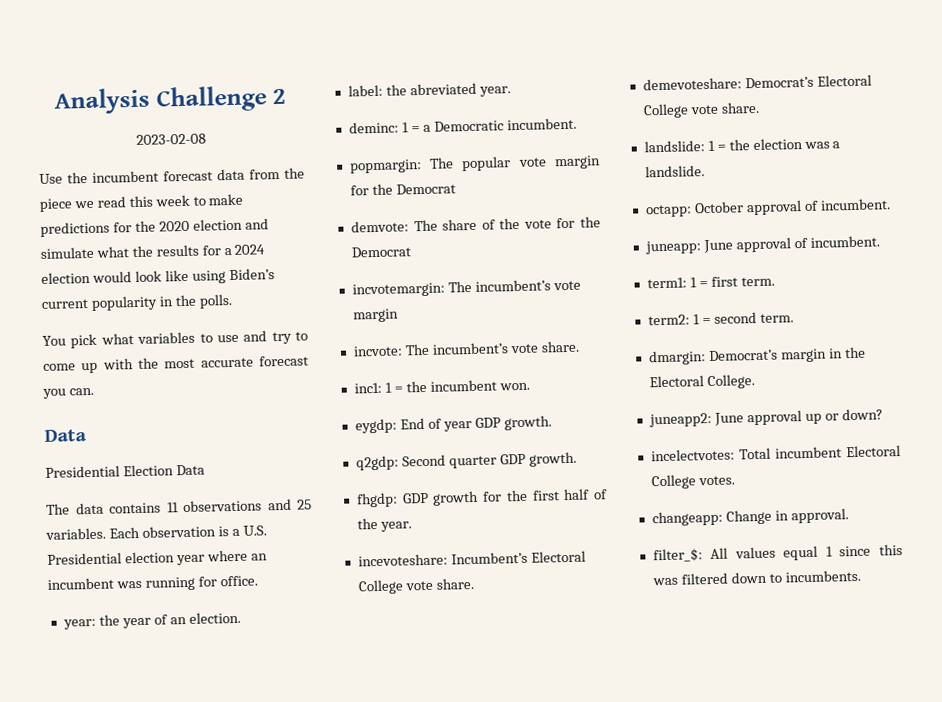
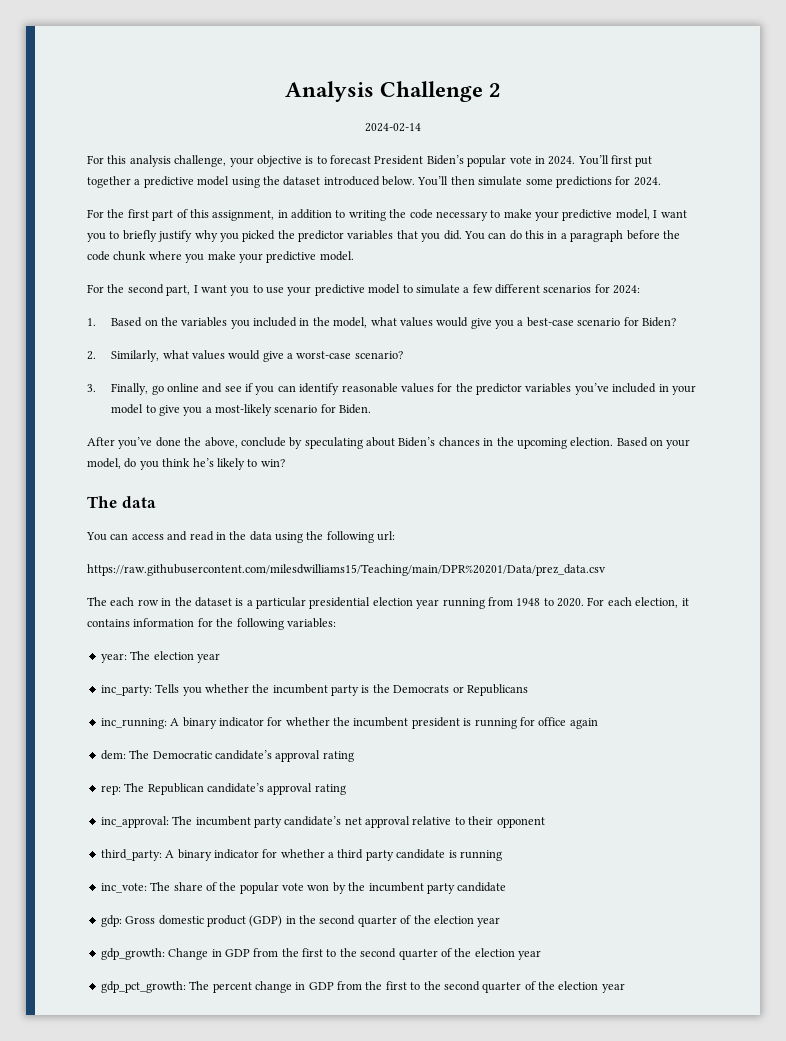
[136,133,206,145] [39,167,305,185] [39,193,244,212] [40,218,269,237] [40,244,266,259] [41,268,275,284] [41,293,233,311] [42,330,308,349] [43,355,309,374] [42,387,94,399] [44,429,87,442] [45,464,205,478] [46,498,312,515] [45,525,267,540] [47,549,268,566] [47,575,258,591] [62,611,241,630] [347,82,511,97] [348,117,577,134] [348,155,601,174] [349,183,456,196] [350,216,601,233] [350,246,412,258] [351,279,581,298] [352,308,399,323] [352,340,580,357] [353,379,530,394] [354,415,552,434] [355,451,577,471] [355,488,608,508] [356,517,412,532] [357,550,586,567] [357,577,474,595] [642,74,872,91] [642,101,760,119] [643,138,841,153] [644,165,705,178] [644,198,891,218] [644,235,880,255] [646,276,775,289] [647,312,794,326] [648,346,866,366] [648,374,755,390] [648,408,883,428] [650,445,901,462] [650,474,735,490] [651,508,849,527] [652,544,903,563] [651,569,861,586] 2023-02-08 // Use the incumbent forecast data from the piece we read this week to make predictions for the 2020 election and simulate what the results for a 2024 election would look like using Biden’s current popularity in the polls. // You pick what variables to use and try to come up with the most accurate forecast you can. // Data // Presidential Election Data // The data contains 11 observations and 25 variables. Each observation is a U.S. Presidential election year where an incumbent was running for office. // year: the year of an election. // label: the abreviated year. // deminc: 1 = a Democratic incumbent. // popmargin: The popular vote margin for the Democrat // demvote: The share of the vote for the Democrat // incvotemargin: The incumbent’s vote margin // incvote: The incumbent’s vote share. // inc1: 1 = the incumbent won. // eygdp: End of year GDP growth. // q2gdp: Second quarter GDP growth. // fhgdp: GDP growth for the first half of the year. // incevoteshare: Incumbent’s Electoral College vote share. // demevoteshare: Democrat’s Electoral College vote share. // landslide: 1 = the election was a landslide. // octapp: October approval of incumbent. // juneapp: June approval of incumbent. // term1: 1 = first term. // term2: 1 = second term. // dmargin: Democrat’s margin in the Electoral College. // juneapp2: June approval up or down? // incelectvotes: Total incumbent Electoral College votes. // changeapp: Change in approval. // filter_$: All values equal 1 since this was filtered down to incumbents. -> [365,123,421,132] [87,155,653,167] [87,176,661,188] [87,209,687,221] [87,230,680,242] [87,251,354,263] [87,284,641,296] [87,317,676,329] [87,350,403,362] [87,383,696,395] [111,404,372,416] [87,437,691,449] [87,458,285,470] [87,496,156,508] [86,531,396,543] [87,564,606,576] [87,597,689,609] [87,618,336,630] [100,651,220,663] [100,684,528,696] [100,717,598,729] [100,750,354,762] [100,783,346,795] [100,816,545,828] [100,849,502,861] [100,882,507,894] [100,915,501,927] [100,948,541,960] [100,981,625,993] 2024-02-14 // For this analysis challenge, your objective is to forecast President Biden’s popular vote in 2024. You’ll first put together a predictive model using the dataset introduced below. You’ll then simulate some predictions for 2024. // For the first part of this assignment, in addition to writing the code necessary to make your predictive model, I want you to briefly justify why you picked the predictor variables that you did. You can do this in a paragraph before the code chunk where you make your predictive model. // For the second part, I want you to use your predictive model to simulate a few different scenarios for 2024: // 1. Based on the variables you included in the model, what values would give you a best-case scenario for Biden? // 2. Similarly, what values would give a worst-case scenario? // 3. Finally, go online and see if you can identify reasonable values for the predictor variables you’ve included in your model to give you a most-likely scenario for Biden. // After you’ve done the above, conclude by speculating about Biden’s chances in the upcoming election. Based on your model, do you think he’s likely to win? // The data // You can access and read in the data using the following url: // https://raw.githubusercontent.com/milesdwilliams15/Teaching/main/DPR%20201/Data/prez_data.csv // The each row in the dataset is a particular presidential election year running from 1948 to 2020. For each election, it contains information for the following variables: // year: The election year // inc_party: Tells you whether the incumbent party is the Democrats or Republicans // inc_running: A binary indicator for whether the incumbent president is running for office again // dem: The Democratic candidate’s approval rating // rep: The Republican candidate’s approval rating // inc_approval: The incumbent party candidate’s net approval relative to their opponent // third_party: A binary indicator for whether a third party candidate is running // inc_vote: The share of the popular vote won by the incumbent party candidate // gdp: Gross domestic product (GDP) in the second quarter of the election year // gdp_growth: Change in GDP from the first to the second quarter of the election year // gdp_pct_growth: The percent change in GDP from the first to the second quarter of the election year

